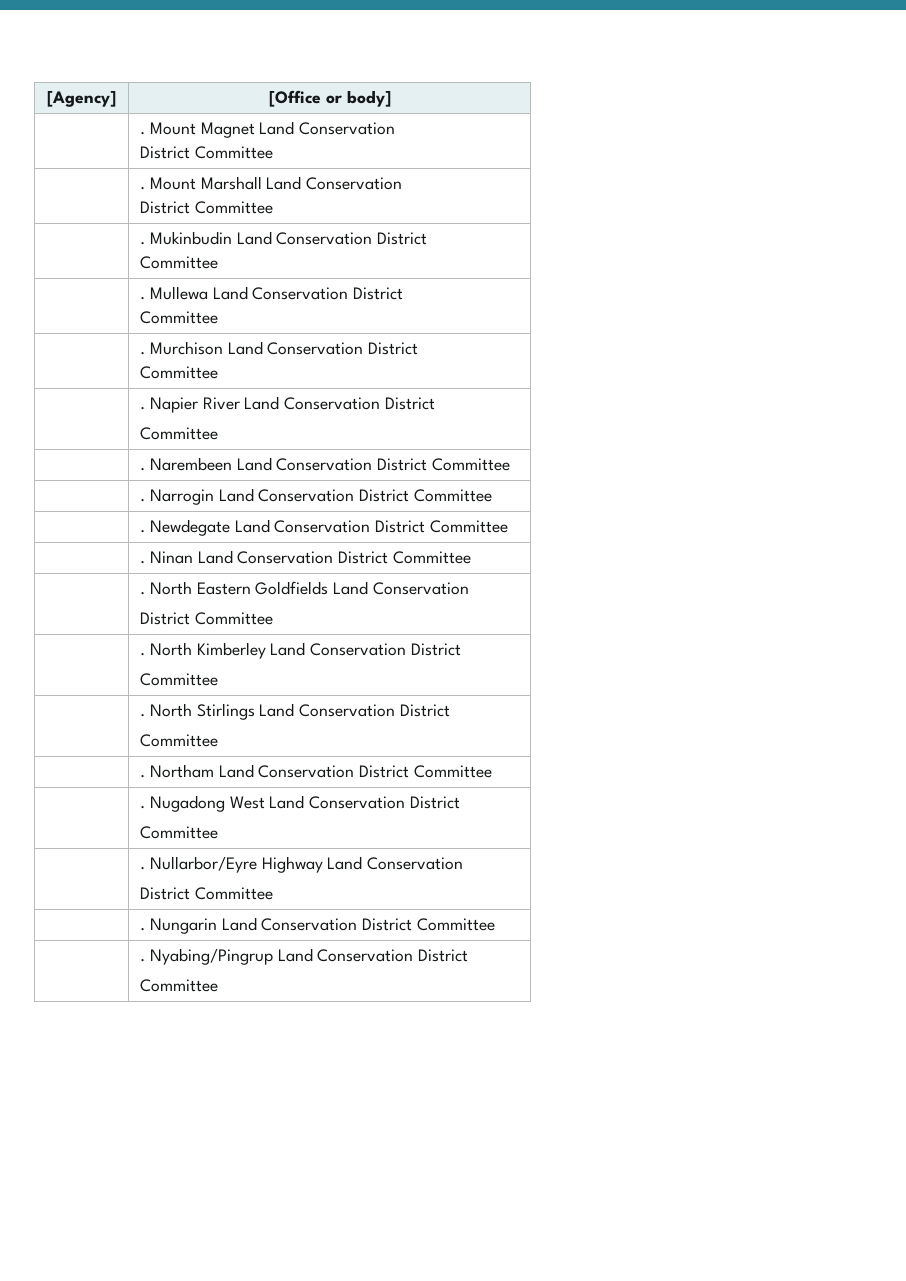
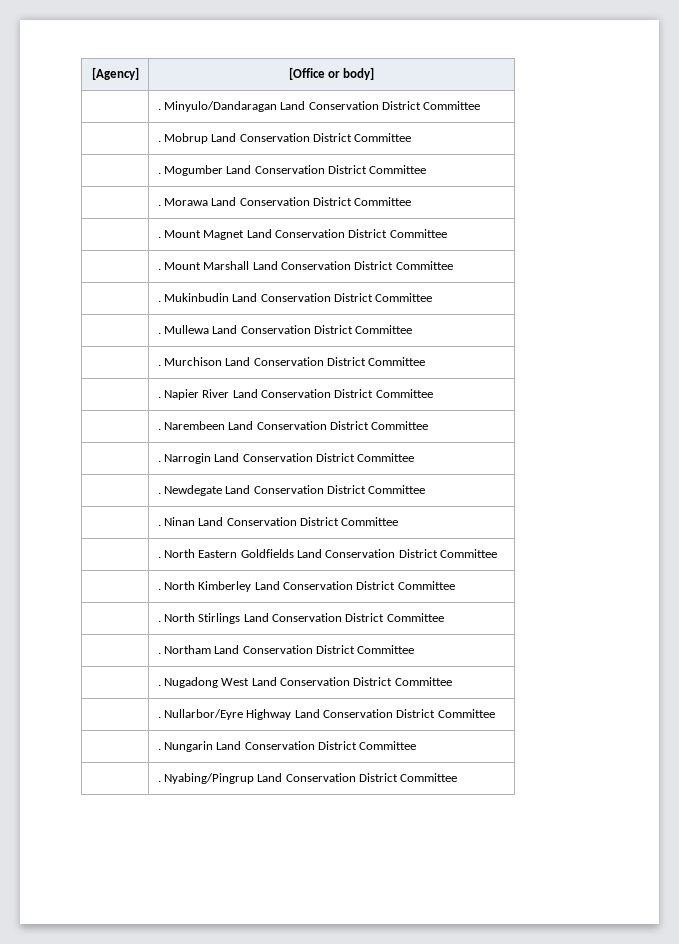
(391, 98) none -> [157,101,481,112] [157,133,412,144] [157,165,427,176] [157,197,412,206] // | . Minyulo/Dandaragan Land Conservation District Committee // | . Mobrup Land Conservation District Committee // | . Mogumber Land Conservation District Committee // | . Morawa Land Conservation District Committee
(396, 128) // -> (346, 233) none
(403, 183) // -> (352, 265) none
(428, 238) // -> (374, 297) none
(404, 293) // -> (354, 329) none
(419, 348) // -> (367, 361) none
(435, 403) // -> (374, 393) none
(469, 588) // -> (396, 553) none
(461, 649) // -> (396, 585) none
(450, 710) // -> (385, 617) none
(460, 802) // -> (393, 681) none
(464, 863) // -> (394, 713) none
(469, 955) // -> (399, 777) none

